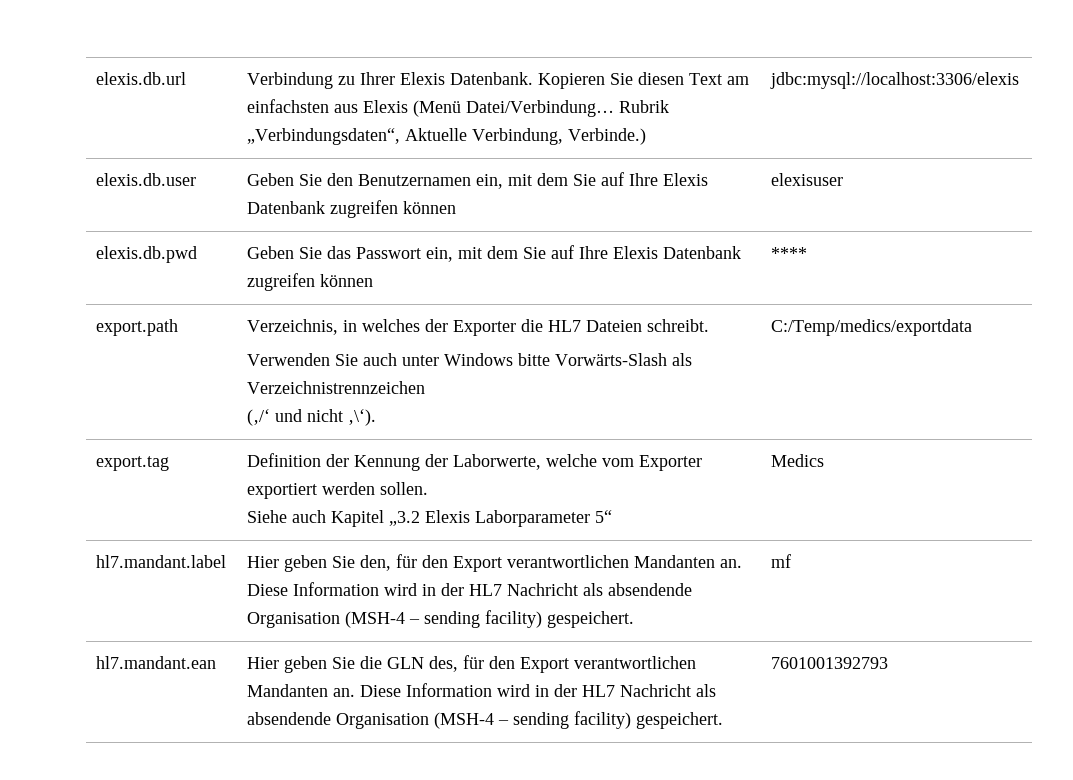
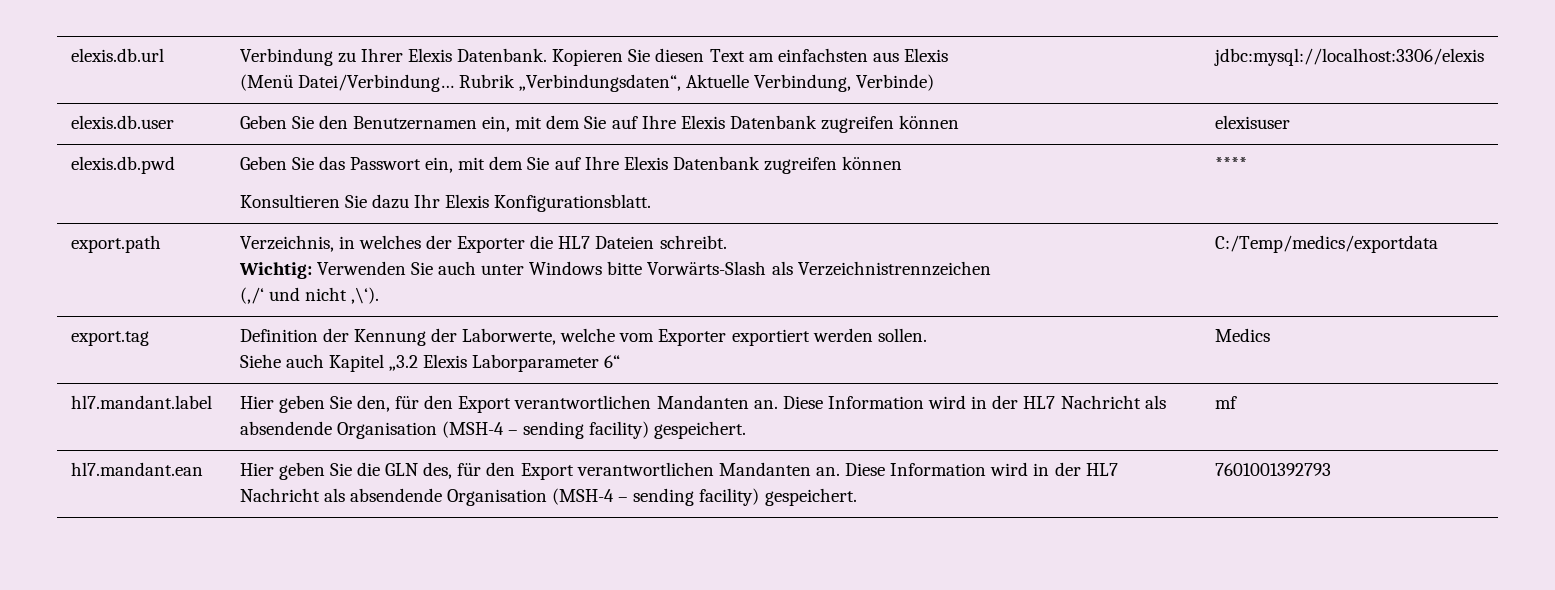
(409, 106) none -> (949, 55) //
[568,128,647,145] Verbinde.) -> [856,74,935,91] Verbinde)
(374, 280) none -> [239,194,652,212] // Konsultieren Sie dazu Ihr Elexis Konfigurationsblatt.
(710, 325) none -> [238,262,312,279] Wichtig:
[595,510,613,523] 5“ -> [604,355,621,368] 6“

